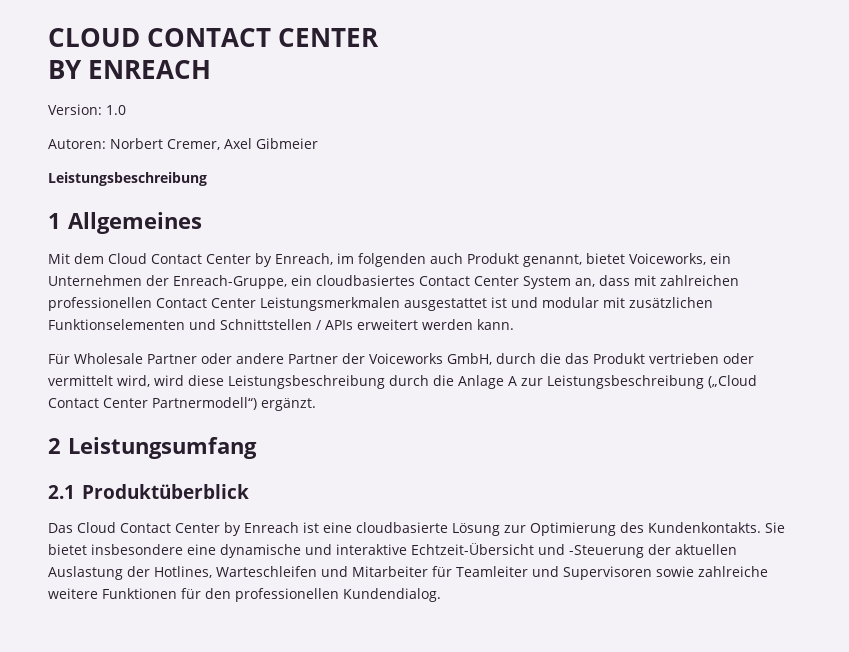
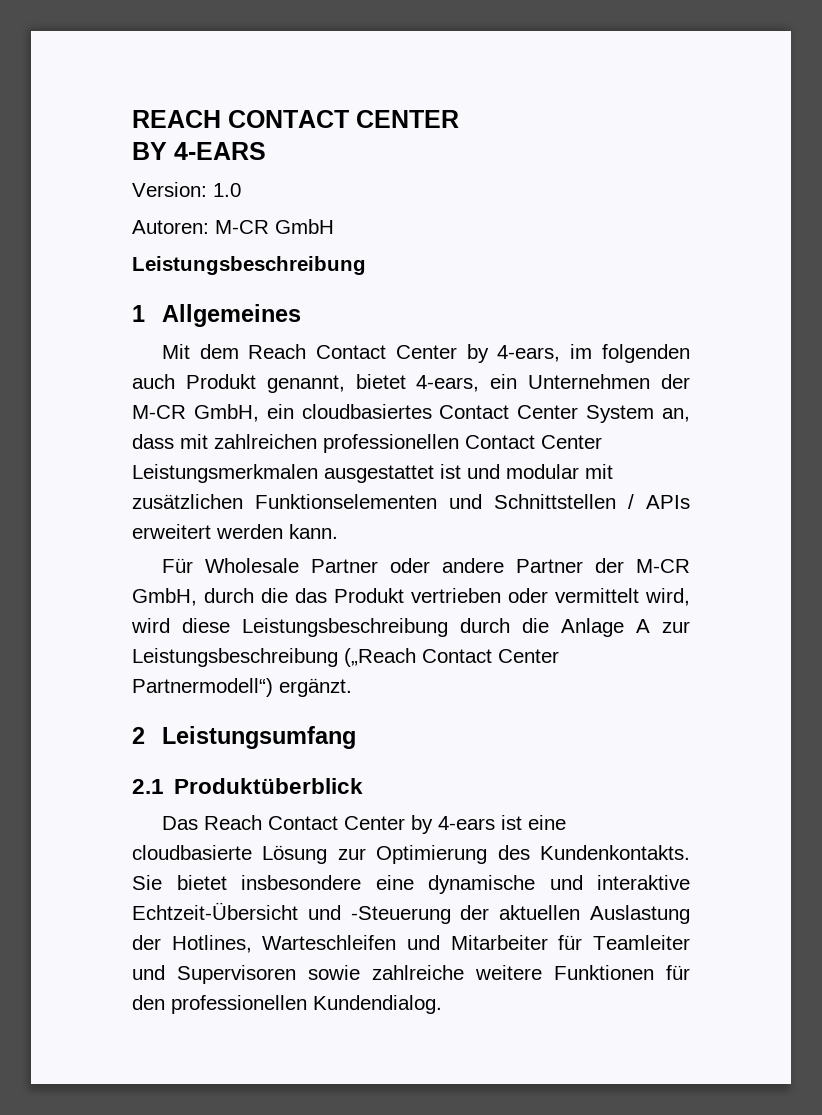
[48,28,140,47] CLOUD -> [132,110,221,128] REACH
[88,60,211,79] ENREACH -> [174,142,266,160] 4-EARS
[110,138,318,150] Norbert Cremer, Axel Gibmeier -> [215,219,334,234] M-CR GmbH
[108,253,333,267] Cloud Contact Center by Enreach, -> [248,344,561,363] Reach Contact Center by 4-ears,
[629,253,706,265] Voiceworks, -> [416,375,480,392] 4-ears,
[173,275,287,289] Enreach-Gruppe, -> [132,404,259,422] M-CR GmbH,
[369,353,443,364] Voiceworks -> [636,559,691,573] M-CR
[708,375,757,388] („Cloud -> [344,648,416,667] („Reach
[77,522,299,536] Cloud Contact Center by Enreach -> [203,815,495,834] Reach Contact Center by 4-ears

